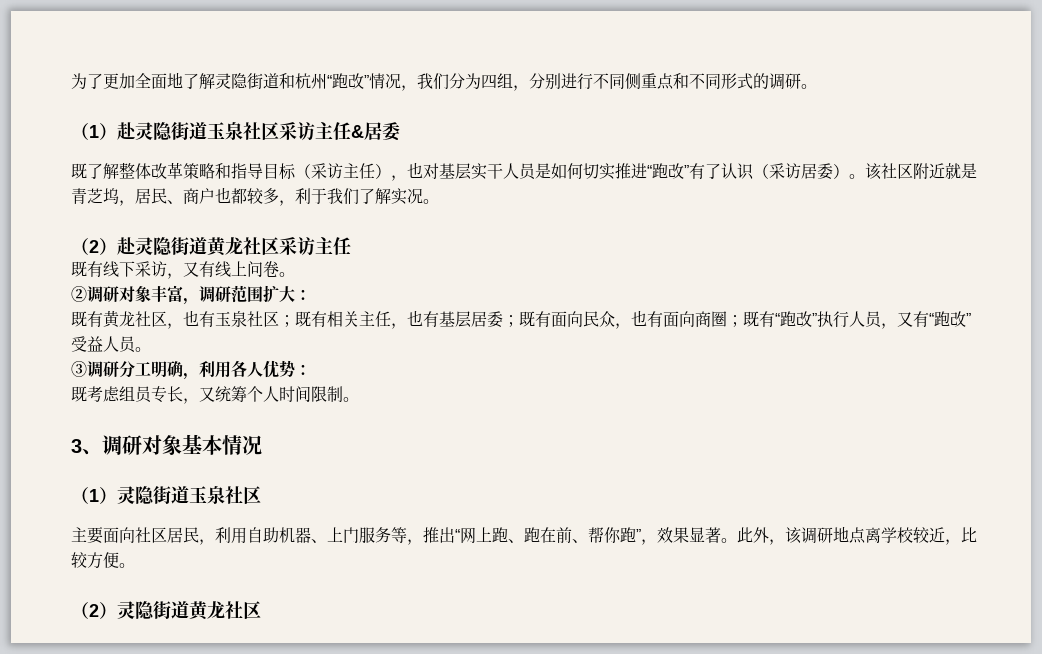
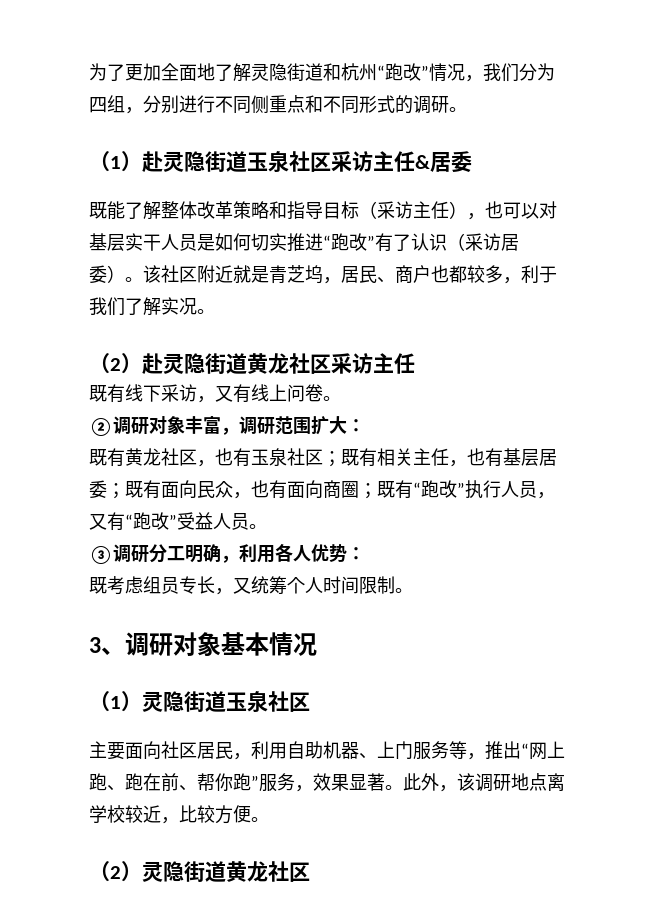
(87, 171) none -> [107,201,125,220] 能
(423, 170) none -> [503,202,539,219] 可以
(641, 535) none -> [259,773,295,792] 服务

